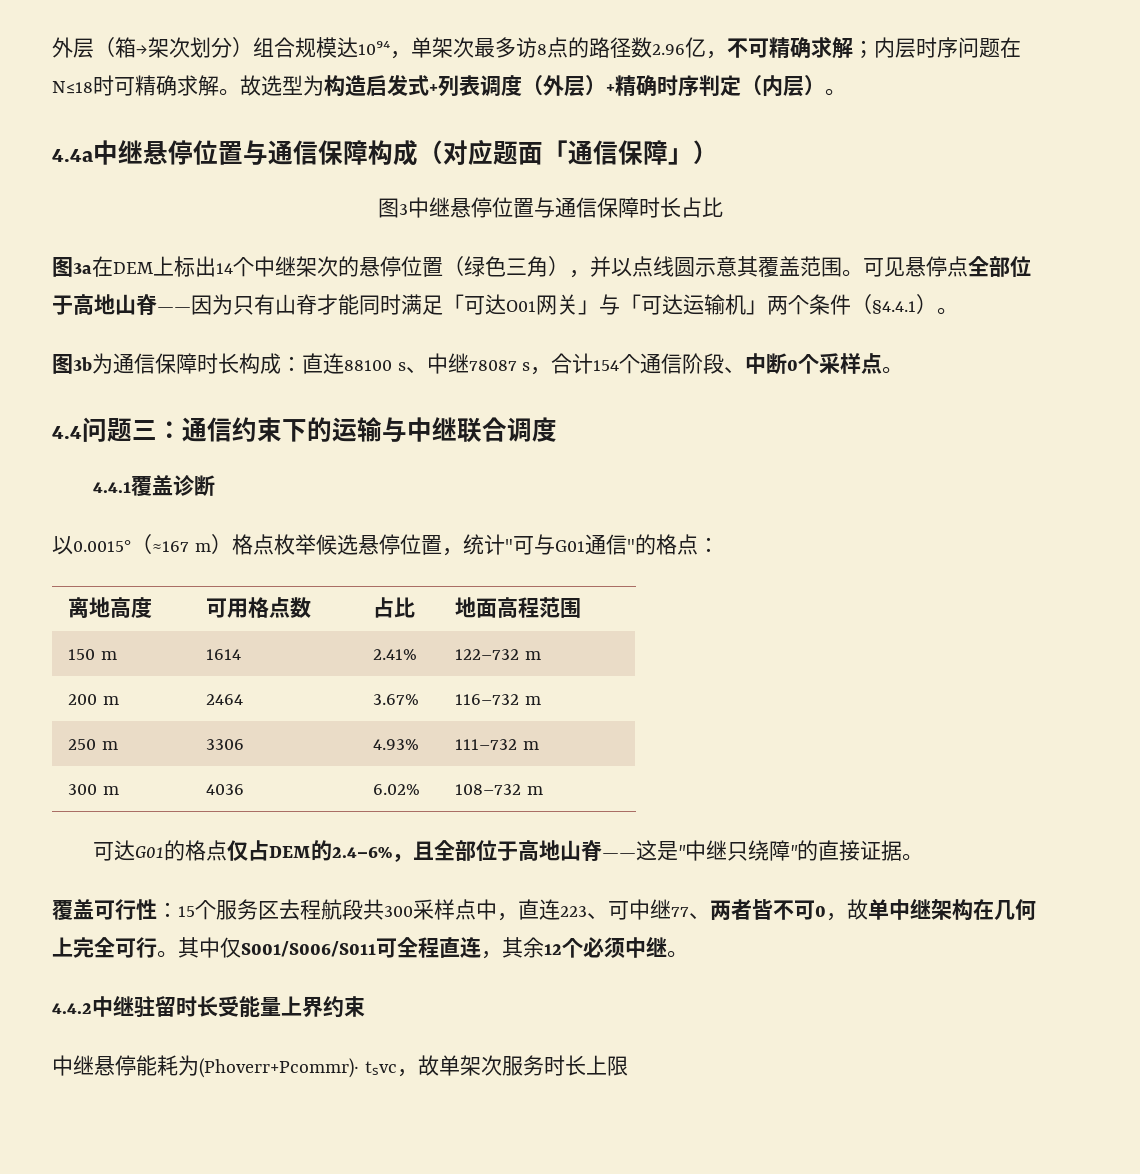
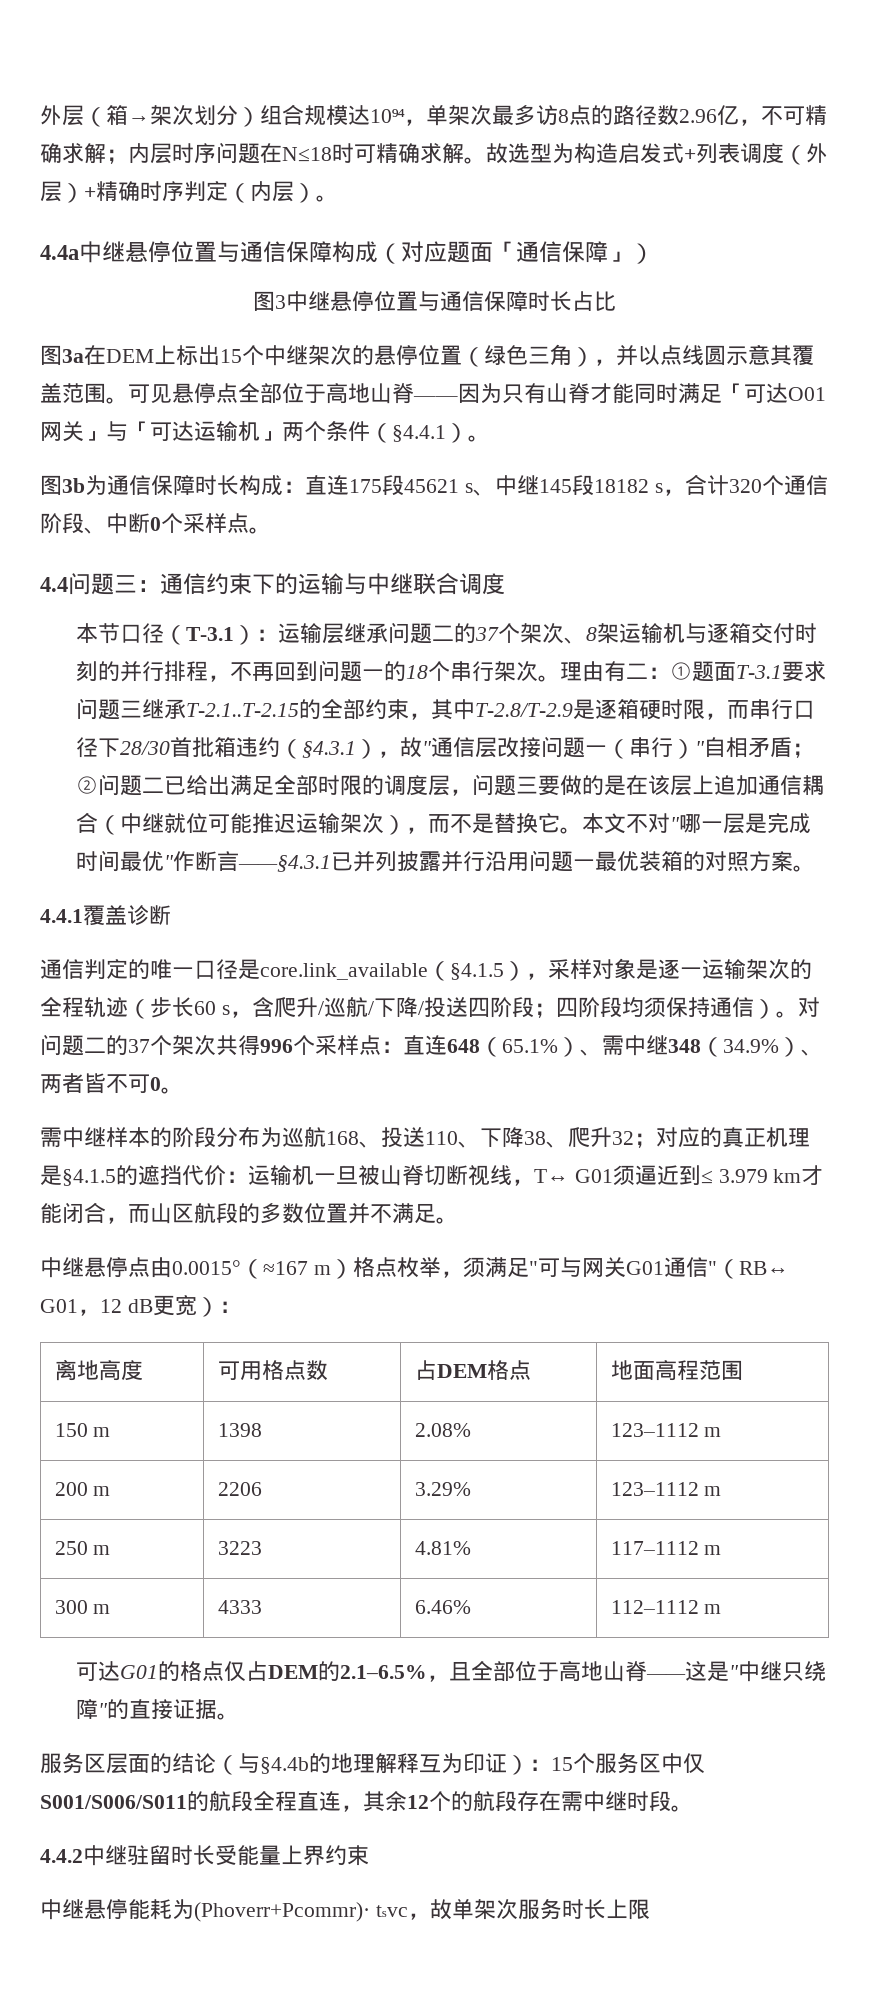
[216,263,233,274] 14 -> [220,349,242,363] 15
[344,353,517,374] 88100 s、中继78087 -> [349,475,649,496] 175段45621 s、中继145段18182
[593,360,620,371] 154 -> [728,479,762,493] 320
[93,475,216,496] [52,536,73,555] 4.4.1覆盖诊断 // 以 -> [75,622,817,645] [75,660,826,682] [75,698,815,720] [75,736,814,759] [75,774,824,796] [75,812,811,835] [75,850,815,872] [40,905,171,926] [40,958,812,981] [40,997,820,1019] [40,1034,823,1057] [40,1073,183,1094] [40,1127,810,1148] [40,1165,824,1186] [40,1202,458,1224] [40,1257,172,1278] 本节口径（T-3.1）：运输层继承问题二的37个架次、8架运输机与逐箱交付时刻的并行排程，不再回到问题一的18个串行架次。理由有二：①题面T-3.1要求问题三继承T-2.1..T-2.15的全部约束，其中T-2.8/T-2.9是逐箱硬时限，而串行口径下28/30首批箱违约（§4.3.1），故"通信层改接问题一（串行）"自相矛盾；②问题二已给出满足全部时限的调度层，问题三要做的是在该层上追加通信耦合（中继就位可能推迟运输架次），而不是替换它。本文不对"哪一层是完成时间最优"作断言——§4.3.1已并列披露并行沿用问题一最优装箱的对照方案。 // 4.4.1覆盖诊断 // 通信判定的唯一口径是core.link_available（§4.1.5），采样对象是逐一运输架次的全程轨迹（步长60 s，含爬升/巡航/下降/投送四阶段；四阶段均须保持通信）。对问题二的37个架次共得996个采样点：直连648（65.1%）、需中继348（34.9%）、两者皆不可0。 // 需中继样本的阶段分布为巡航168、投送110、下降38、爬升32；对应的真正机理是§4.1.5的遮挡代价：运输机一旦被山脊切断视线，T↔ G01须逼近到≤ 3.979 km才能闭合，而山区航段的多数位置并不满足。 // 中继悬停点由
[315,534,505,556] 候选悬停位置，统计 -> [440,1257,529,1278] ，须满足
(555, 544) none -> [581,1257,626,1278] 网关
[634,534,698,555] 的格点 -> [716,1259,789,1279] [40,1295,219,1317] （RB↔ G01，12 dB更宽）
[393,597,415,618] 比 -> [436,1360,531,1380] DEM格点
[205,649,241,660] [372,649,417,660] [454,649,519,660] 1614 | 2.41% | 122–732 -> [217,1423,262,1437] [414,1423,471,1437] [610,1423,699,1437] 1398 | 2.08% | 123–1112
[205,694,243,705] [372,694,419,705] [454,694,519,705] 2464 | 3.67% | 116–732 -> [217,1482,262,1496] [414,1482,471,1496] [610,1482,699,1496] 2206 | 3.29% | 123–1112
[205,739,244,750] [372,739,419,750] [454,739,517,750] 3306 | 4.93% | 111–732 -> [217,1541,262,1555] [414,1541,471,1555] [610,1541,699,1555] 3223 | 4.81% | 117–1112
[205,784,244,795] [372,784,420,795] [454,784,521,795] 4036 | 6.02% | 108–732 -> [217,1600,262,1614] [414,1600,471,1614] [610,1600,699,1614] 4333 | 6.46% | 112–1112
[332,847,393,858] 2.4–6% -> [339,1665,427,1679] 2.1–6.5%
[52,898,1036,921] [52,937,199,958] 覆盖可行性：15个服务区去程航段共300采样点中，直连223、可中继77、两者皆不可0，故单中继架构在几何上完全可行。其 -> [40,1753,661,1775] 服务区层面的结论（与§4.4b的地理解释互为印证）：15个服务区
[376,938,397,958] 可 -> [187,1791,253,1812] 的航段
[583,936,667,958] 必须中继 -> [451,1791,671,1812] 的航段存在需中继时段

